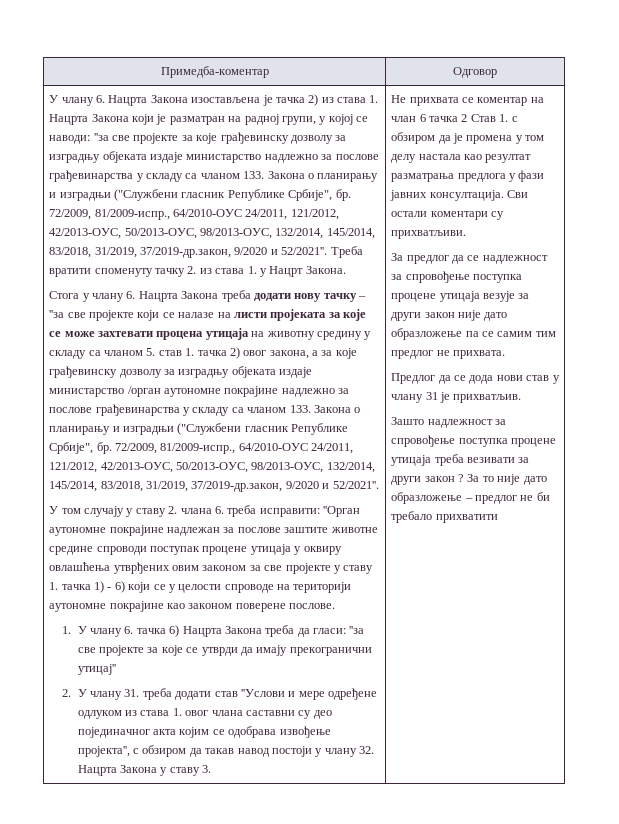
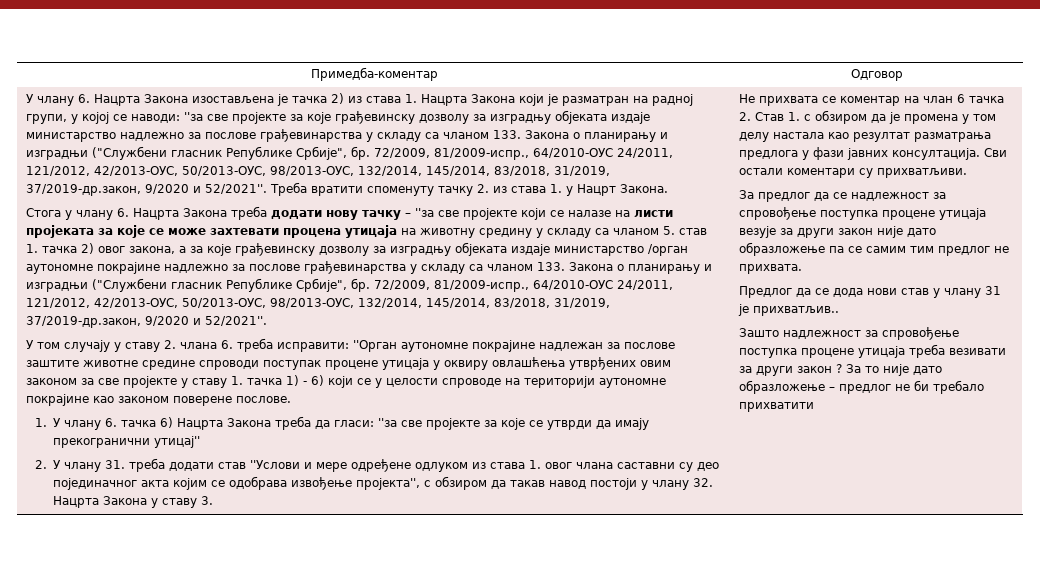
[461,114,468,122] 2 -> [738,112,751,121] 2.
[453,394,522,403] прихватљив. -> [752,306,839,316] прихватљив..

